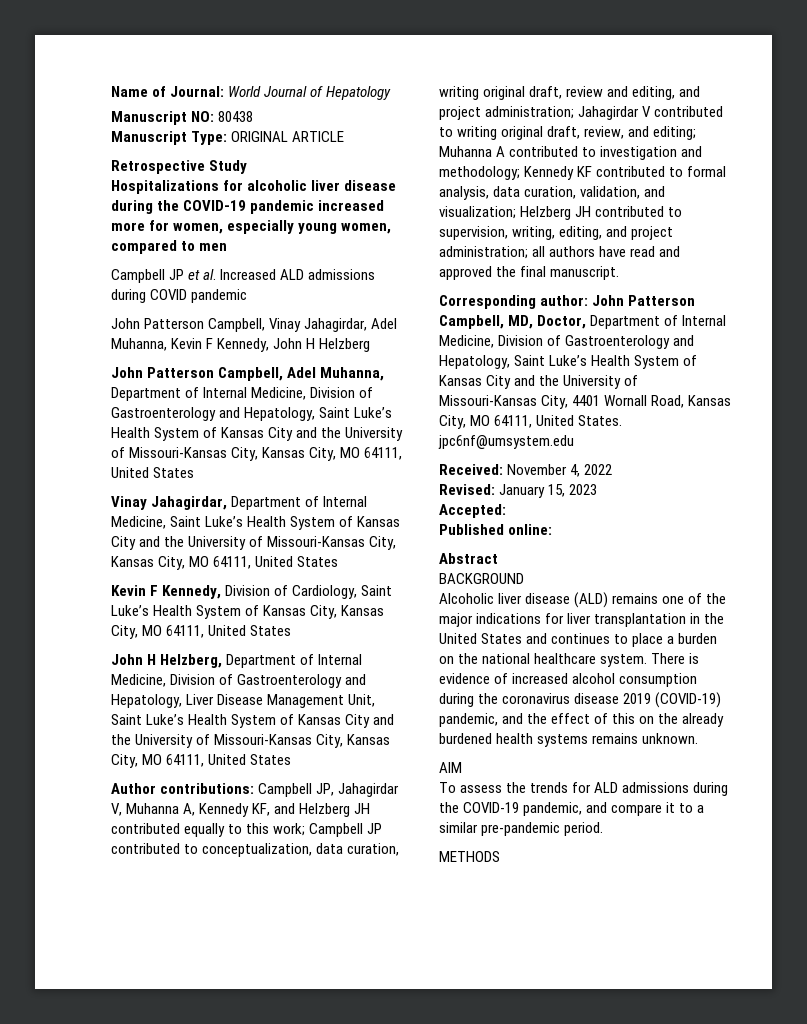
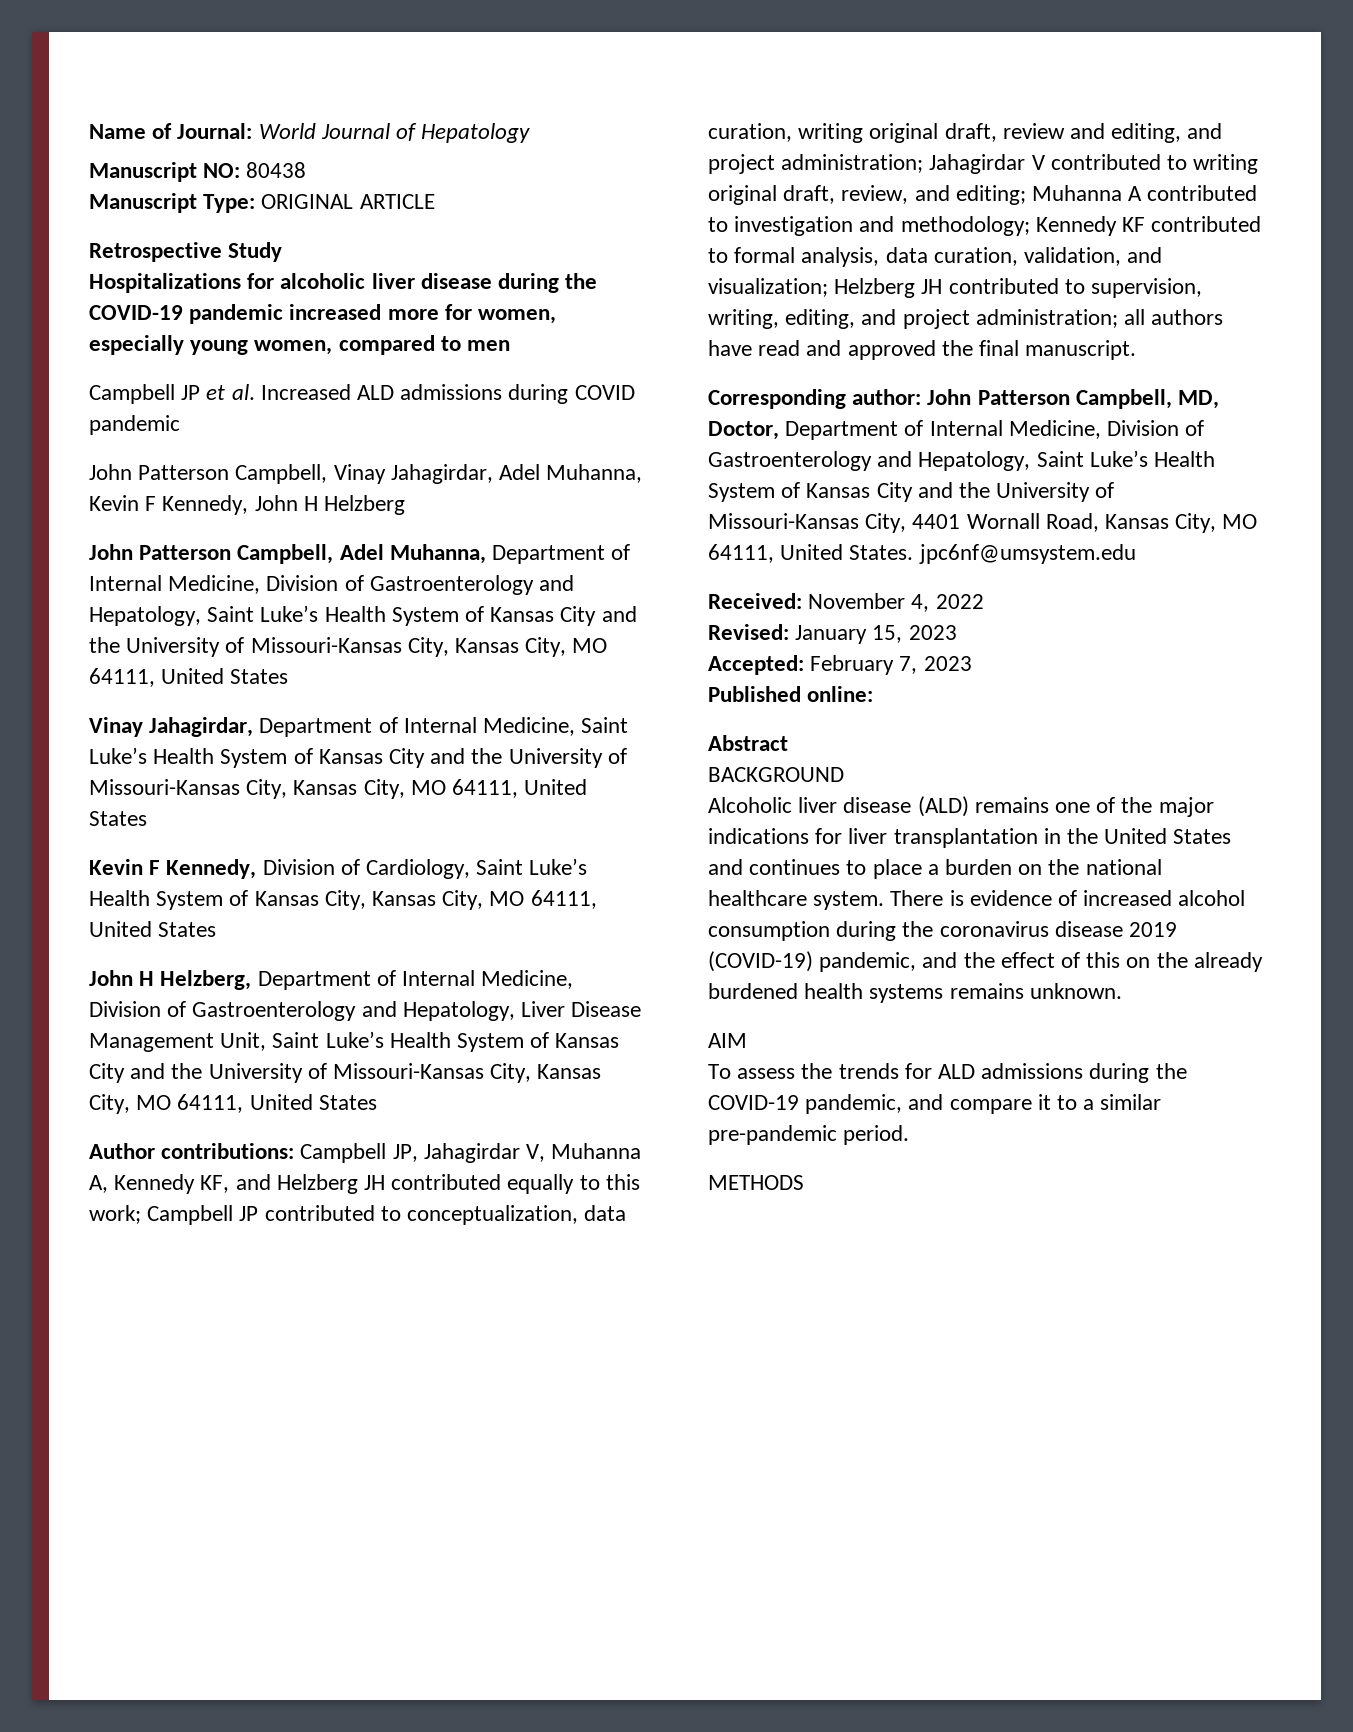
(506, 511) none -> [810,655,972,675] February 7, 2023

